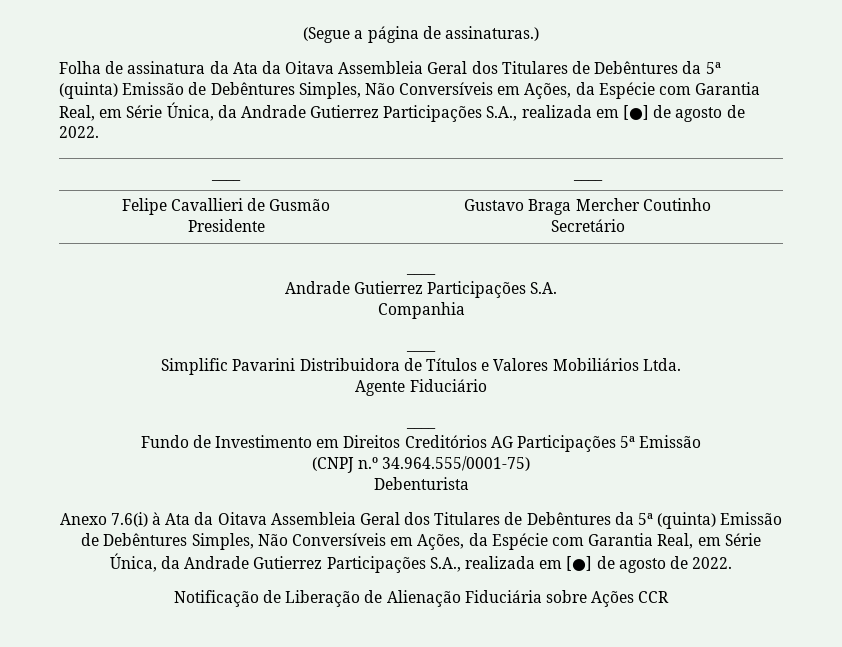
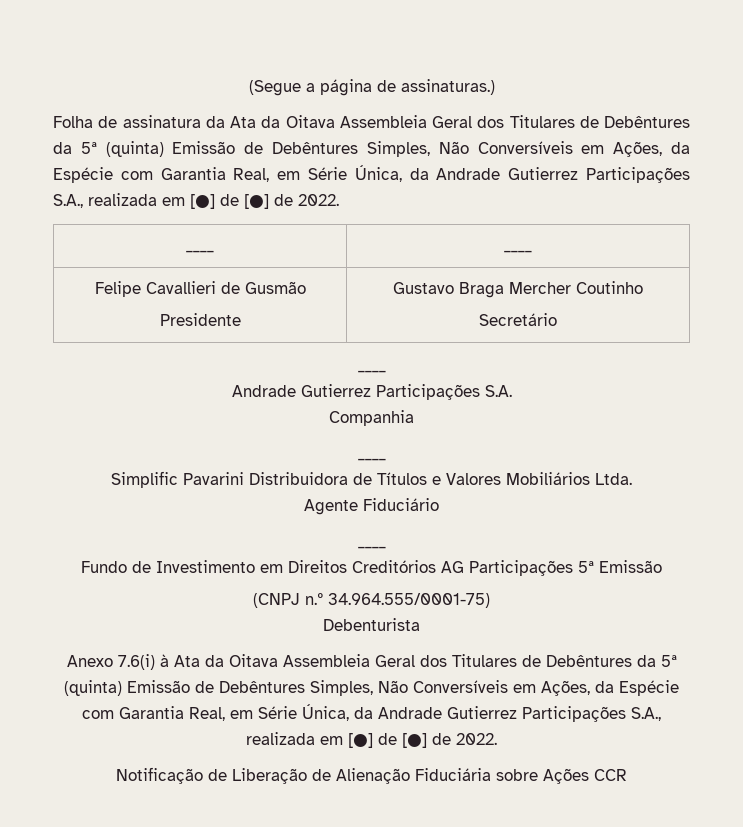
[675,107,723,122] agosto -> [244,194,269,209] [●]
[618,558,666,573] agosto -> [402,733,427,748] [●]

